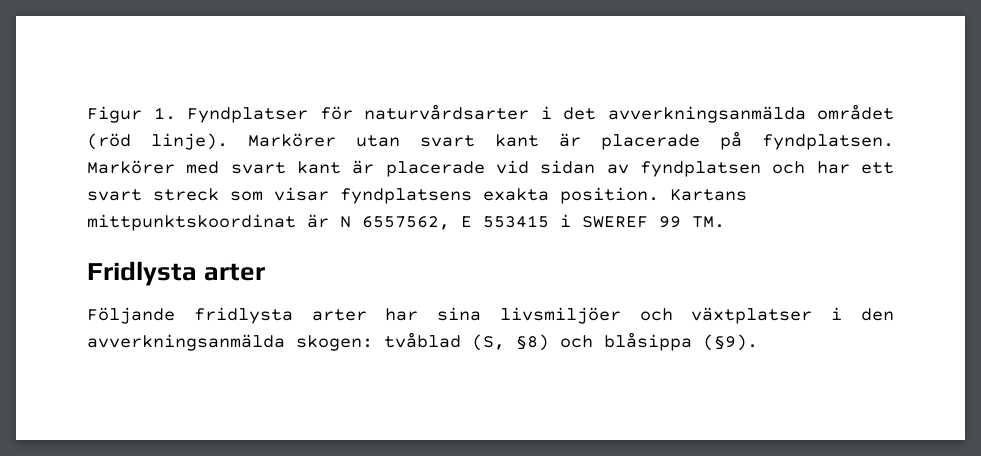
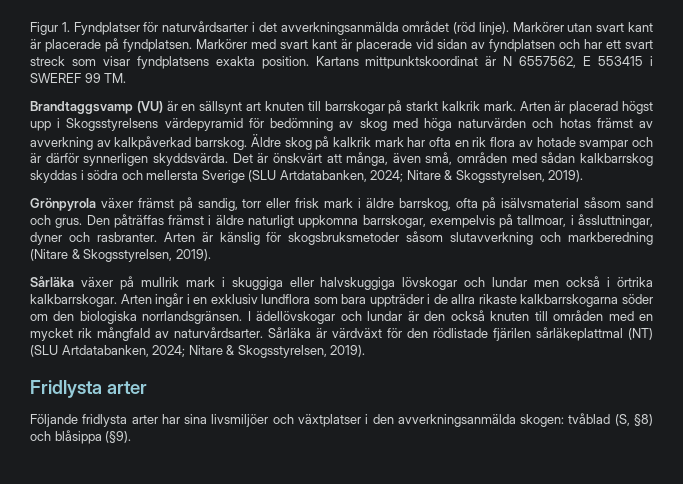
(725, 222) none -> [30,100,653,114] [30,118,653,131] [30,134,653,150] [30,152,654,166] [30,170,584,183] [30,197,653,211] [30,214,653,228] [30,231,654,245] [30,249,211,262] [30,276,653,290] [30,293,654,307] [30,310,654,324] [30,327,653,341] [30,345,366,358] // Brandtaggsvamp (VU) är en sällsynt art knuten till barrskogar på starkt kalkrik mark. Arten är placerad högst upp i Skogsstyrelsens värdepyramid för bedömning av skog med höga naturvärden och hotas främst av avverkning av kalkpåverkad barrskog. Äldre skog på kalkrik mark har ofta en rik flora av hotade svampar och är därför synnerligen skyddsvärda. Det är önskvärt att många, även små, områden med sådan kalkbarrskog skyddas i södra och mellersta Sverige (SLU Artdatabanken, 2024; Nitare & Skogsstyrelsen, 2019). // Grönpyrola växer främst på sandig, torr eller frisk mark i äldre barrskog, ofta på isälvsmaterial såsom sand och grus. Den påträffas främst i äldre naturligt uppkomna barrskogar, exempelvis på tallmoar, i åssluttningar, dyner och rasbranter. Arten är känslig för skogsbruksmetoder såsom slutavverkning och markberedning (Nitare & Skogsstyrelsen, 2019). // Sårläka växer på mullrik mark i skuggiga eller halvskuggiga lövskogar och lundar men också i örtrika kalkbarrskogar. Arten ingår i en exklusiv lundflora som bara uppträder i de allra rikaste kalkbarrskogarna söder om den biologiska norrlandsgränsen. I ädellövskogar och lundar är den också knuten till områden med en mycket rik mångfald av naturvårdsarter. Sårläka är värdväxt för den rödlistade fjärilen sårläkeplattmal (NT) (SLU Artdatabanken, 2024; Nitare & Skogsstyrelsen, 2019).

